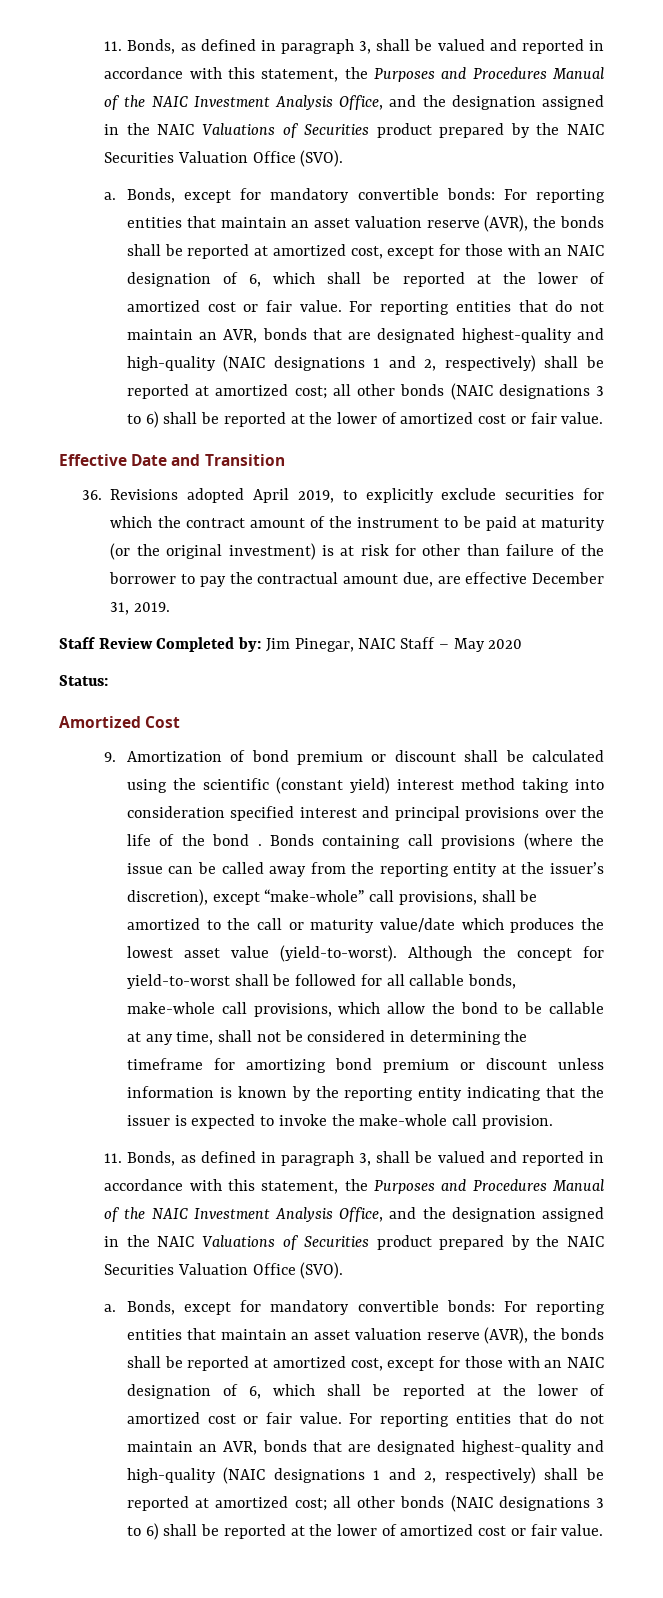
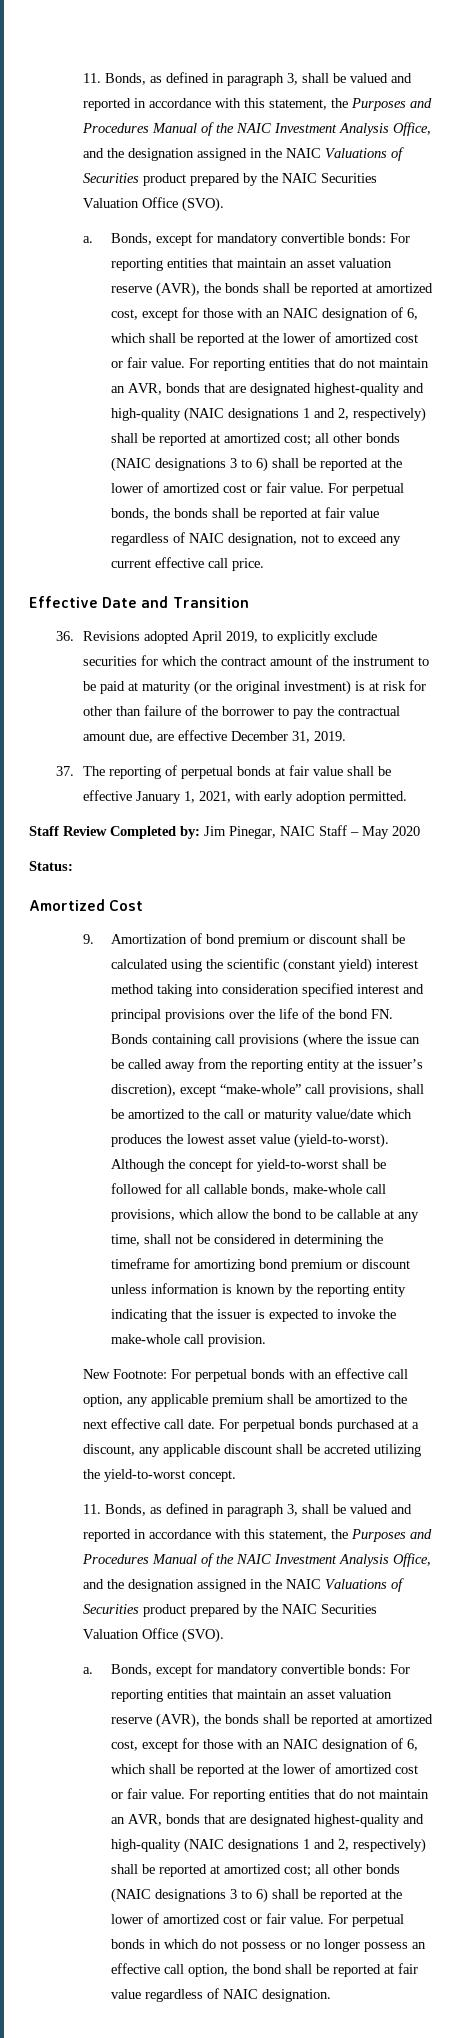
(604, 418) none -> [327,483,404,496] [110,507,379,521] [110,532,401,546] [110,557,264,571] For perpetual bonds, the bonds shall be reported at fair value regardless of NAIC designation, not to exceed any current effective call price.
(171, 607) none -> [56,765,392,779] [83,790,408,804] // 37. The reporting of perpetual bonds at fair value shall be effective January 1, 2021, with early adoption permitted.
[257,844,262,846] . -> [370,1009,393,1019] FN.
(553, 1122) none -> [83,1368,409,1382] [83,1394,408,1407] [83,1418,420,1432] [83,1444,422,1457] [83,1469,237,1482] // New Footnote: For perpetual bonds with an effective call option, any applicable premium shall be amortized to the next effective call date. For perpetual bonds purchased at a discount, any applicable discount shall be accreted utilizing the yield-to-worst concept.
(604, 1530) none -> [327,1914,404,1927] [110,1939,426,1952] [110,1963,418,1977] [110,1988,331,2002] For perpetual bonds in which do not possess or no longer possess an effective call option, the bond shall be reported at fair value regardless of NAIC designation.

